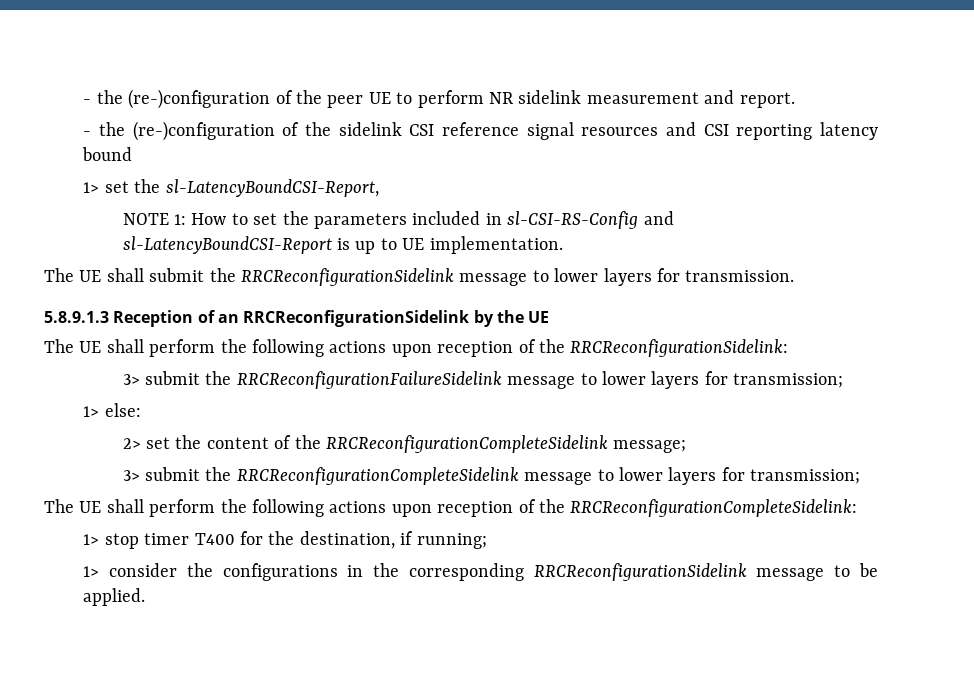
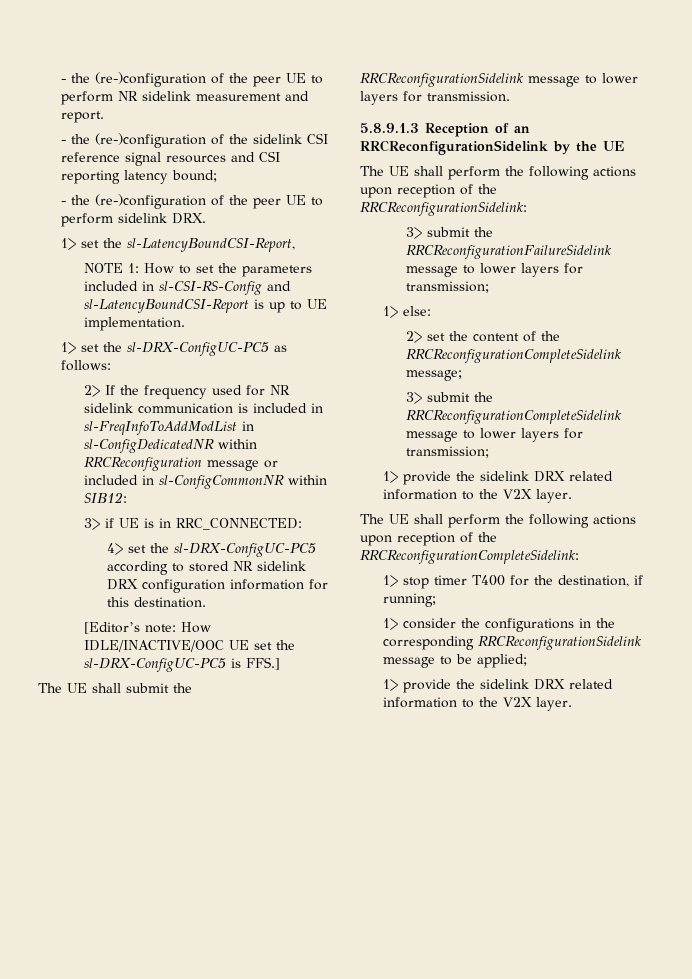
[82,147,133,161] bound -> [172,170,218,182] [61,194,324,209] [61,213,207,227] bound; // - the (re-)configuration of the peer UE to perform sidelink DRX.
(563, 245) none -> [61,342,288,356] [61,360,112,371] [84,385,291,399] [84,403,324,414] [84,421,255,435] [84,439,258,453] [84,457,279,471] [84,475,328,489] [84,492,128,503] [84,518,303,530] [107,543,317,557] [107,561,307,575] [107,579,329,593] [107,597,207,608] [84,622,212,634] [84,640,296,652] [84,657,281,672] // 1> set the sl-DRX-ConfigUC-PC5 as follows: // 2> If the frequency used for NR sidelink communication is included in sl-FreqInfoToAddModList in sl-ConfigDedicatedNR within RRCReconfiguration message or included in sl-ConfigCommonNR within SIB12: // 3> if UE is in RRC_CONNECTED: // 4> set the sl-DRX-ConfigUC-PC5 according to stored NR sidelink DRX configuration information for this destination. // [Editor’s note: How IDLE/INACTIVE/OOC UE set the sl-DRX-ConfigUC-PC5 is FFS.]
(861, 476) none -> [383,471,614,485] [383,489,573,503] // 1> provide the sidelink DRX related information to the V2X layer.
[83,588,146,606] applied. -> [477,654,528,668] [383,679,614,693] [383,697,573,711] applied; // 1> provide the sidelink DRX related information to the V2X layer.

